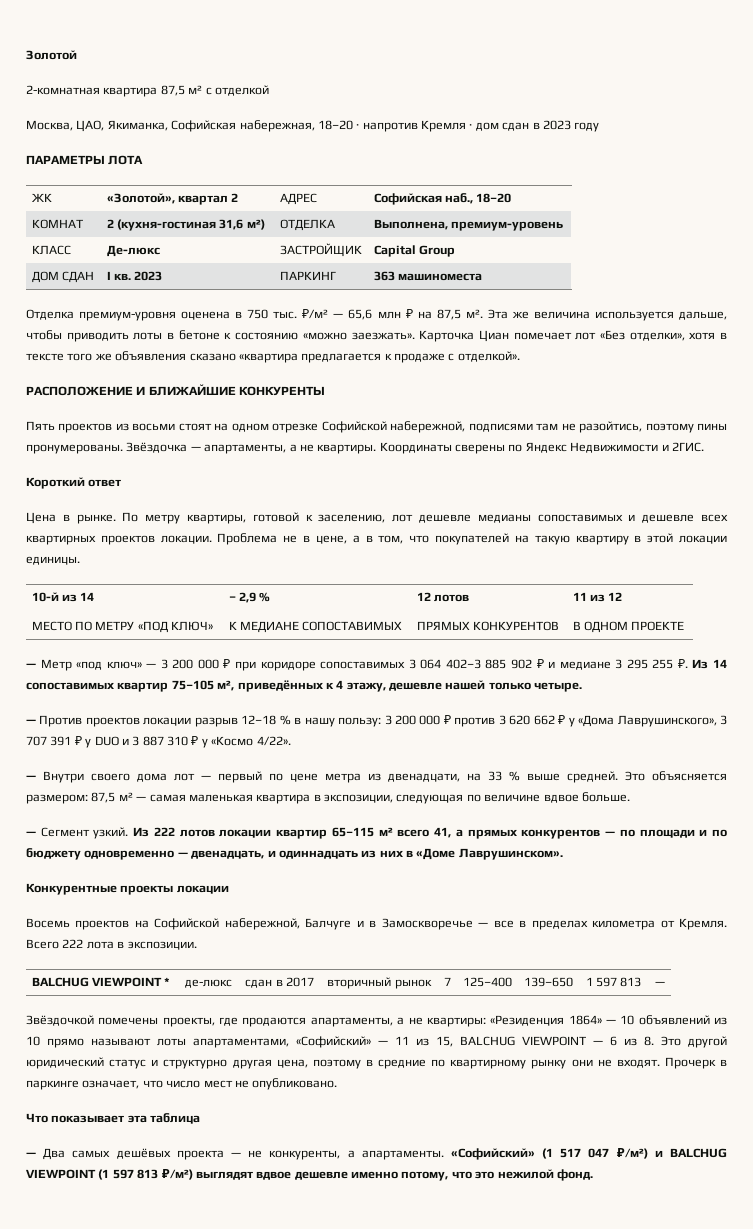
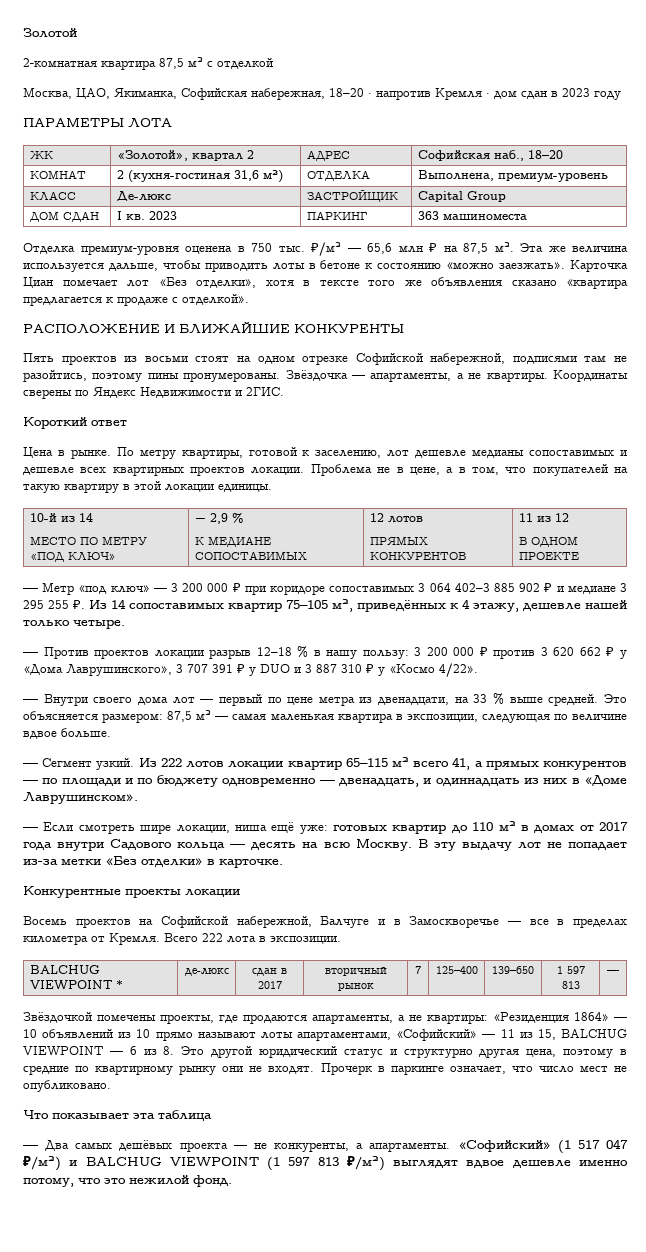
(563, 854) none -> [23,821,628,834] [23,838,627,851] [23,856,283,868] // — Если смотреть шире локации, ниша ещё уже: готовых квартир до 110 м² в домах от 2017 года внутри Садового кольца — десять на всю Москву. В эту выдачу лот не попадает из-за метки «Без отделки» в карточке.

